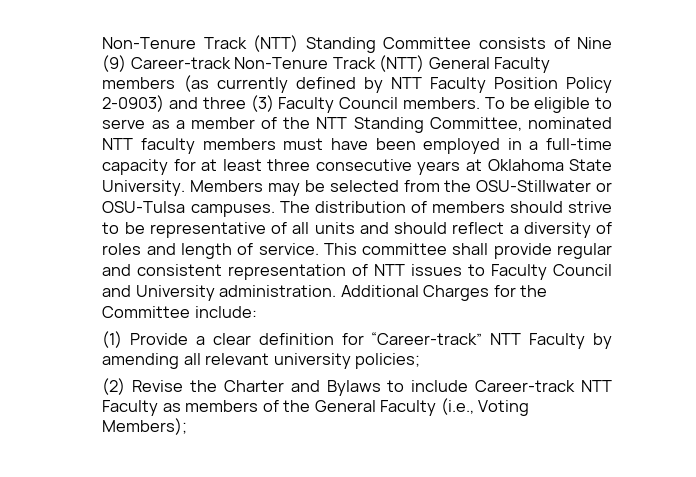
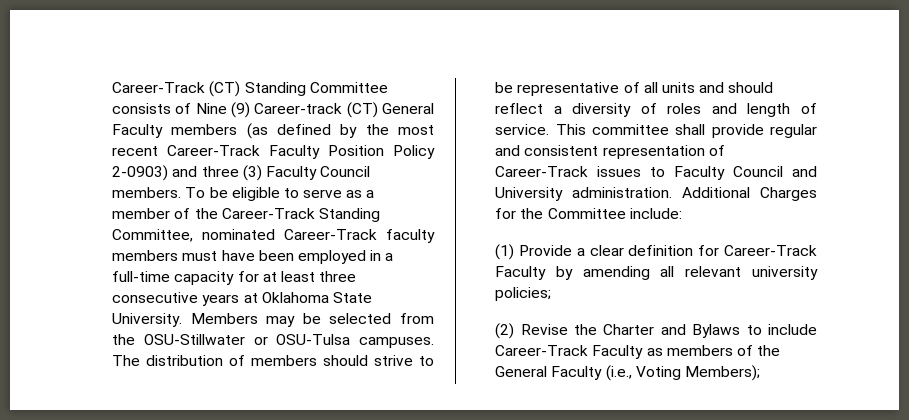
[102,35,299,52] Non-Tenure Track (NTT) -> [112,81,241,97] Career-Track (CT)
[234,55,425,72] Non-Tenure Track (NTT) -> [346,102,378,118] (CT)
[216,77,288,93] currently -> (268, 131) none
[390,77,422,89] NTT -> [365,124,435,135] [112,145,261,156] the most recent Career-Track
[316,117,348,129] NTT -> [221,208,315,219] Career-Track
[102,138,134,150] NTT -> [284,229,378,240] Career-Track
[374,264,406,276] NTT -> [495,166,589,177] Career-Track
[371,332,522,345] “Career-track” NTT -> [724,245,817,256] Career-Track
[475,380,612,392] Career-track NTT -> [495,345,589,356] Career-Track

